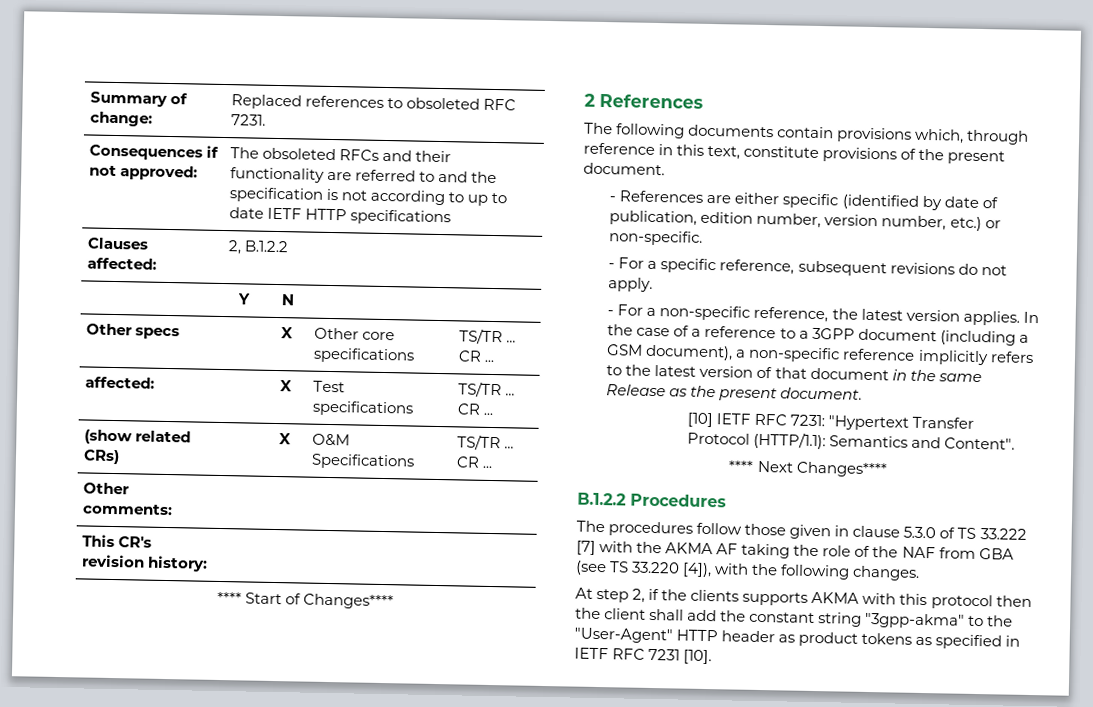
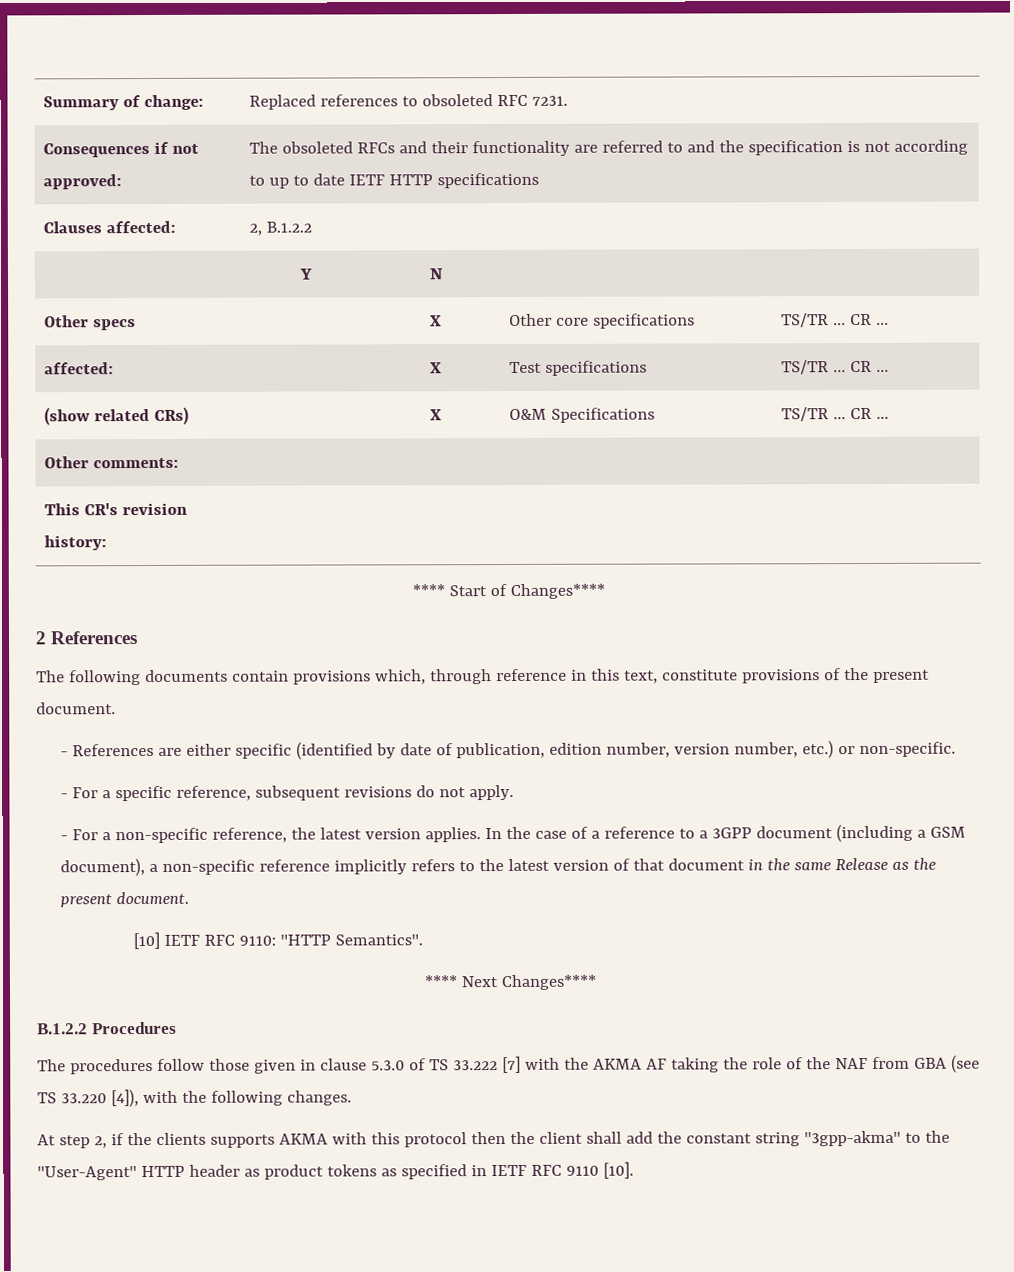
[790,414,975,431] [687,431,1016,450] 7231: "Hypertext Transfer Protocol (HTTP/1.1): Semantics and Content". -> [239,934,424,946] 9110: "HTTP Semantics".
[648,648,681,661] 7231 -> [565,1165,599,1176] 9110

